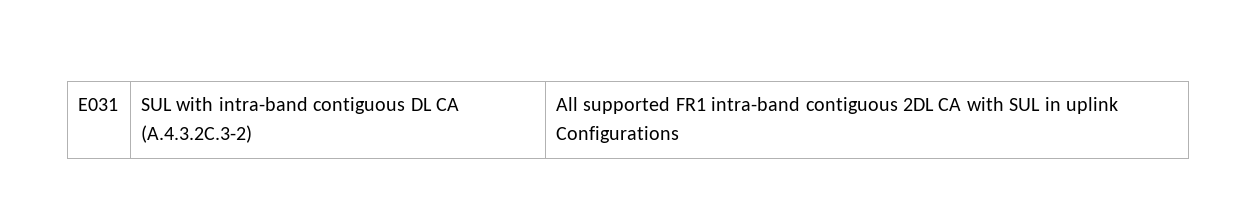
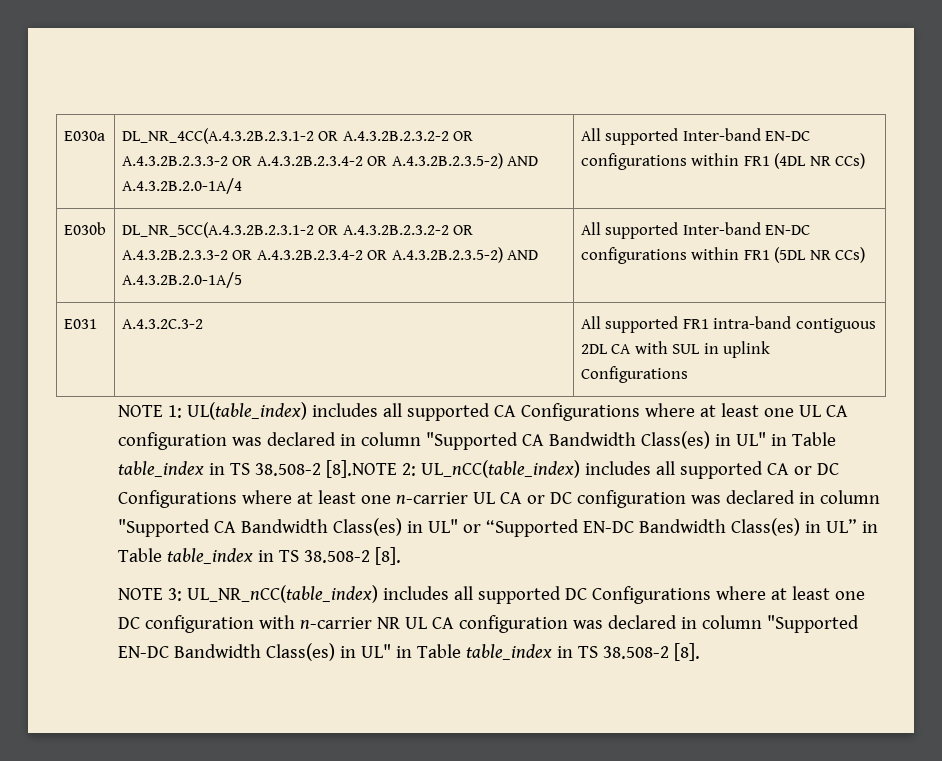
[78,98,119,111] [141,97,460,114] [141,125,253,143] E031 | SUL with intra-band contiguous DL CA (A.4.3.2C.3-2) -> [63,131,105,141] [121,128,474,144] [121,153,539,169] [121,178,242,194] [580,128,811,145] [580,153,866,170] [63,222,106,235] [121,222,474,238] [121,247,539,263] [121,272,242,288] [580,222,811,239] [580,247,866,264] [63,319,97,329] [121,319,203,329] E030a | DL_NR_4CC(A.4.3.2B.2.3.1-2 OR A.4.3.2B.2.3.2-2 OR A.4.3.2B.2.3.3-2 OR A.4.3.2B.2.3.4-2 OR A.4.3.2B.2.3.5-2) AND A.4.3.2B.2.0-1A/4 | All supported Inter-band EN-DC configurations within FR1 (4DL NR CCs) // E030b | DL_NR_5CC(A.4.3.2B.2.3.1-2 OR A.4.3.2B.2.3.2-2 OR A.4.3.2B.2.3.3-2 OR A.4.3.2B.2.3.4-2 OR A.4.3.2B.2.3.5-2) AND A.4.3.2B.2.0-1A/5 | All supported Inter-band EN-DC configurations within FR1 (5DL NR CCs) // E031 | A.4.3.2C.3-2
(680, 134) none -> [118,402,849,421] [118,431,837,450] [118,460,840,479] [118,490,881,508] [118,518,879,537] [118,547,402,565] [118,585,866,604] [118,615,860,633] [118,643,701,661] // NOTE 1: UL(table_index) includes all supported CA Configurations where at least one UL CA configuration was declared in column "Supported CA Bandwidth Class(es) in UL" in Table table_index in TS 38.508-2 [8].NOTE 2: UL_nCC(table_index) includes all supported CA or DC Configurations where at least one n-carrier UL CA or DC configuration was declared in column "Supported CA Bandwidth Class(es) in UL" or “Supported EN-DC Bandwidth Class(es) in UL” in Table table_index in TS 38.508-2 [8]. // NOTE 3: UL_NR_nCC(table_index) includes all supported DC Configurations where at least one DC configuration with n-carrier NR UL CA configuration was declared in column "Supported EN-DC Bandwidth Class(es) in UL" in Table table_index in TS 38.508-2 [8].

